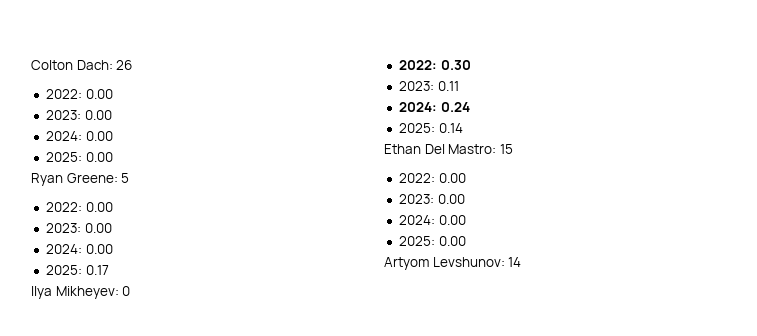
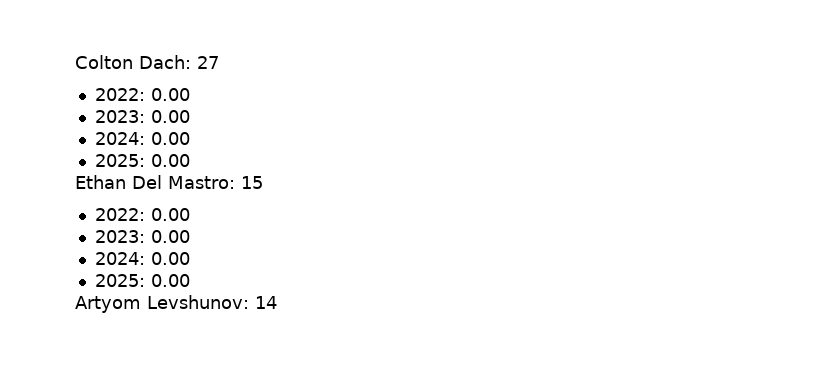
[116,60,133,70] [45,89,113,99] [45,110,112,120] [45,131,113,141] [45,152,113,162] [31,173,130,186] [45,202,113,212] [45,223,112,233] [45,244,113,254] [45,265,109,275] [31,286,131,299] [398,60,471,70] [398,81,459,91] [398,102,470,112] [398,123,463,133] 26 // 2022: 0.00 // 2023: 0.00 // 2024: 0.00 // 2025: 0.00 // Ryan Greene: 5 // 2022: 0.00 // 2023: 0.00 // 2024: 0.00 // 2025: 0.17 // Ilya Mikheyev: 0 // 2022: 0.30 // 2023: 0.11 // 2024: 0.24 // 2025: 0.14 -> [197,56,219,69] [94,88,190,101] [94,110,190,123] [94,132,190,145] [94,154,190,167] 27 // 2022: 0.00 // 2023: 0.00 // 2024: 0.00 // 2025: 0.00

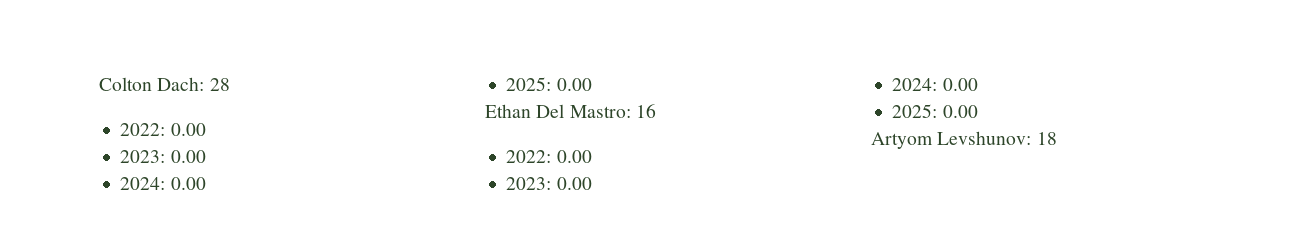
[197,56,219,69] 27 -> [209,78,230,91] 28
[241,176,263,189] 15 -> [635,104,656,118] 16
[254,296,277,309] 14 -> [1036,132,1057,145] 18

